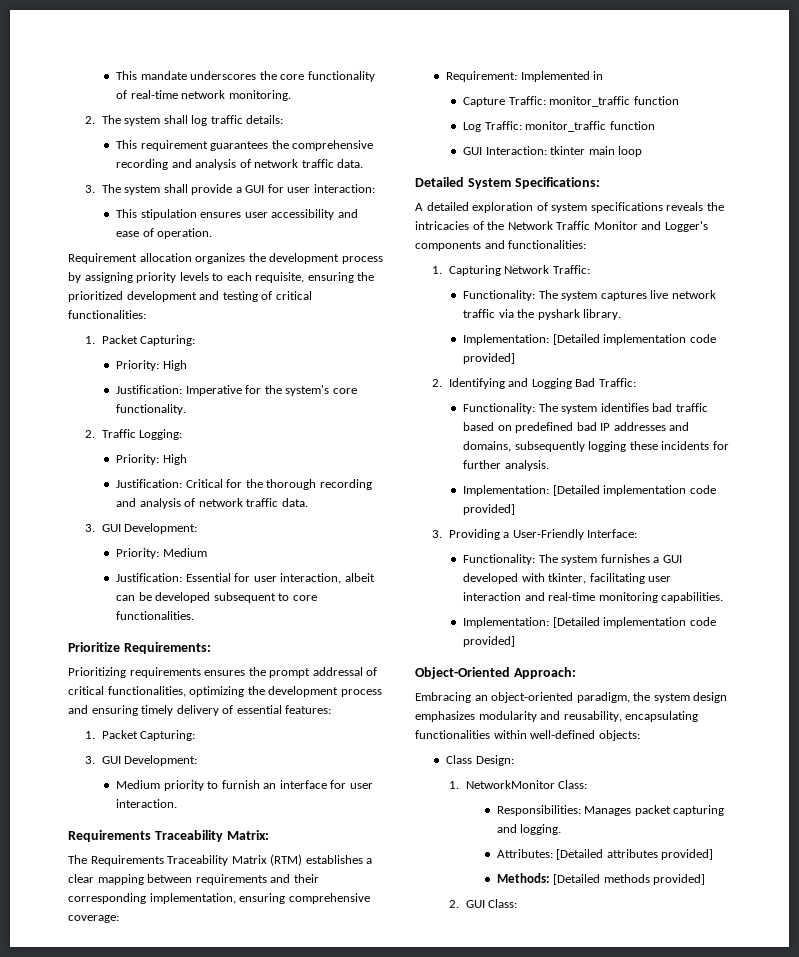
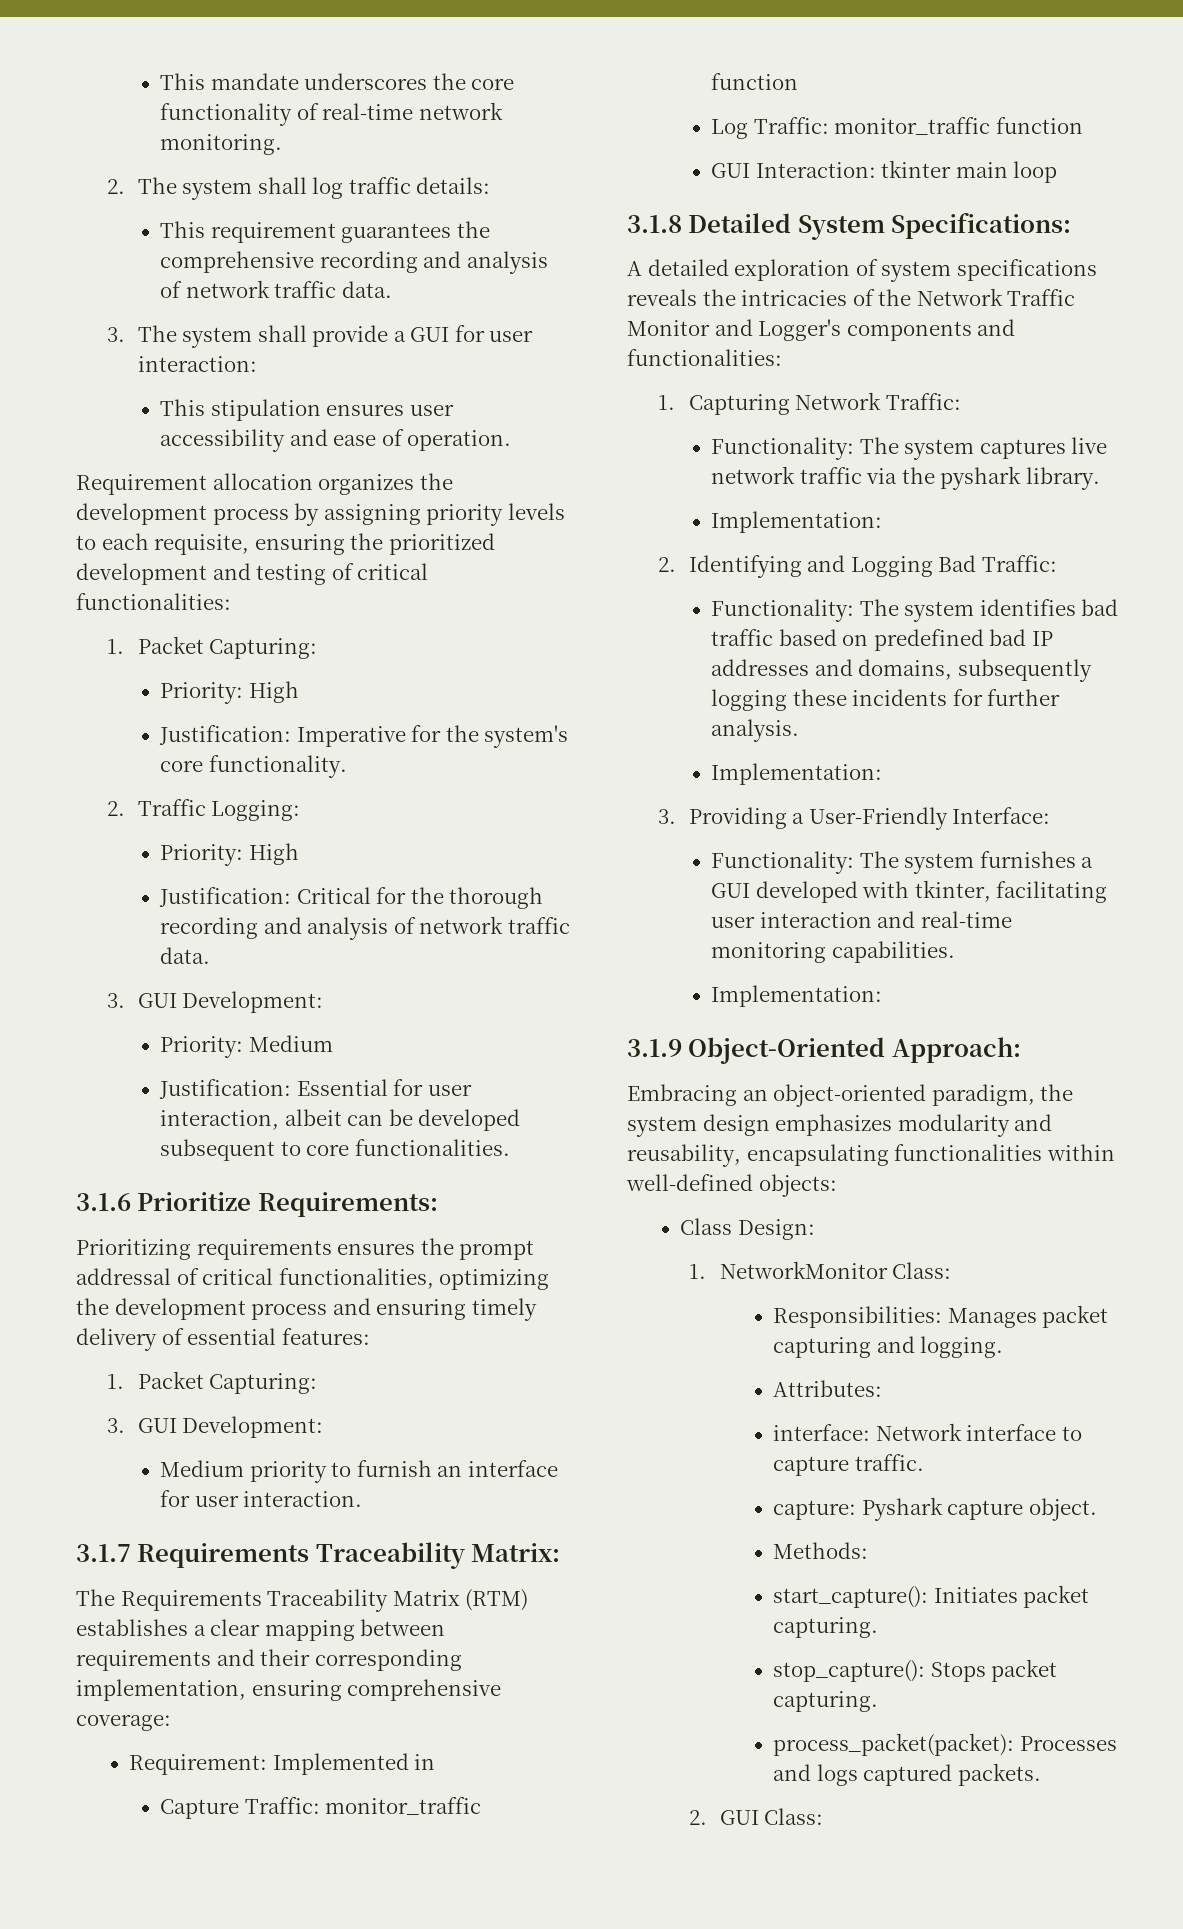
(195, 615) none -> [76,1193,131,1211] 3.1.6
(178, 803) none -> [76,1544,131,1562] 3.1.7
(643, 151) none -> [627,215,682,233] 3.1.8
[552,334,716,345] [463,353,516,364] [Detailed implementation code provided] -> (883, 522) none
[552,485,716,496] [463,504,516,515] [Detailed implementation code provided] -> (883, 774) none
[552,617,716,628] [463,636,516,647] [Detailed implementation code provided] // -> [627,1039,682,1057] // 3.1.9
[556,849,714,860] [496,873,706,885] [Detailed attributes provided] // Methods: [Detailed methods provided] -> [772,1423,1082,1441] [772,1454,924,1476] [772,1497,1097,1521] [772,1542,868,1559] [772,1585,1090,1608] [772,1617,878,1638] [772,1659,1058,1682] [772,1691,878,1712] [772,1733,1117,1756] [772,1763,1041,1786] // interface: Network interface to capture traffic. // capture: Pyshark capture object. // Methods: // start_capture(): Initiates packet capturing. // stop_capture(): Stops packet capturing. // process_packet(packet): Processes and logs captured packets.

